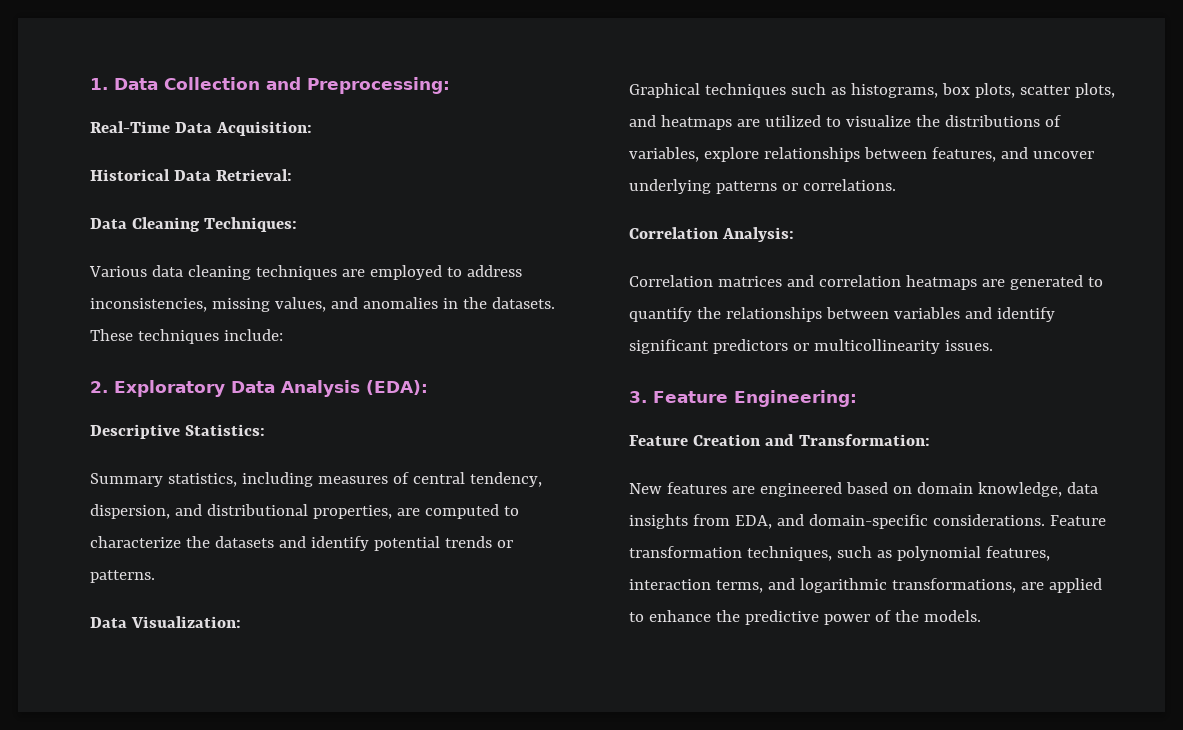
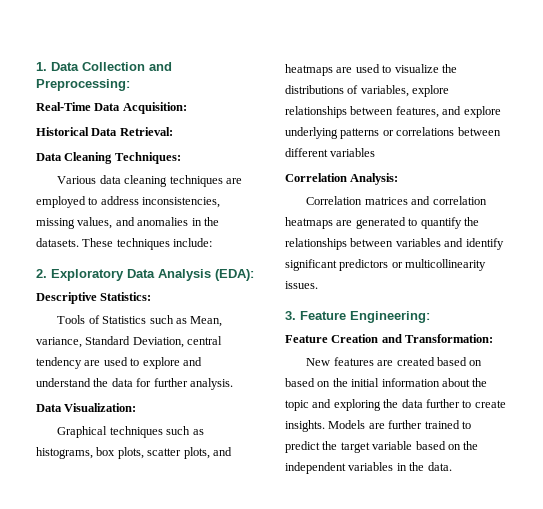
[90,472,542,487] [90,504,519,519] [90,536,513,551] [90,570,155,583] Summary statistics, including measures of central tendency, dispersion, and distributional properties, are computed to characterize the datasets and identify potential trends or patterns. -> [57,315,223,327] [36,336,223,348] [36,357,202,369] [36,378,233,390] Tools of Statistics such as Mean, variance, Standard Deviation, central tendency are used to explore and understand the data for further analysis.
[764,115,821,127] utilized -> [355,64,380,73] used
[1032,151,1094,159] uncover -> [463,106,501,118] explore
[802,179,896,191] correlations. -> [396,127,501,136] [285,148,376,157] correlations between different variables
[759,482,1098,497] [629,514,1106,529] [629,546,1050,561] [629,578,1102,593] [629,610,981,625] engineered based on domain knowledge, data insights from EDA, and domain-specific considerations. Feature transformation techniques, such as polynomial features, interaction terms, and logarithmic transformations, are applied to enhance the predictive power of the models. -> [396,357,483,366] [285,378,488,387] [285,399,506,411] [285,420,471,432] [285,441,479,453] [285,462,452,474] created based on based on the initial information about the topic and exploring the data further to create insights. Models are further trained to predict the target variable based on the independent variables in the data.

